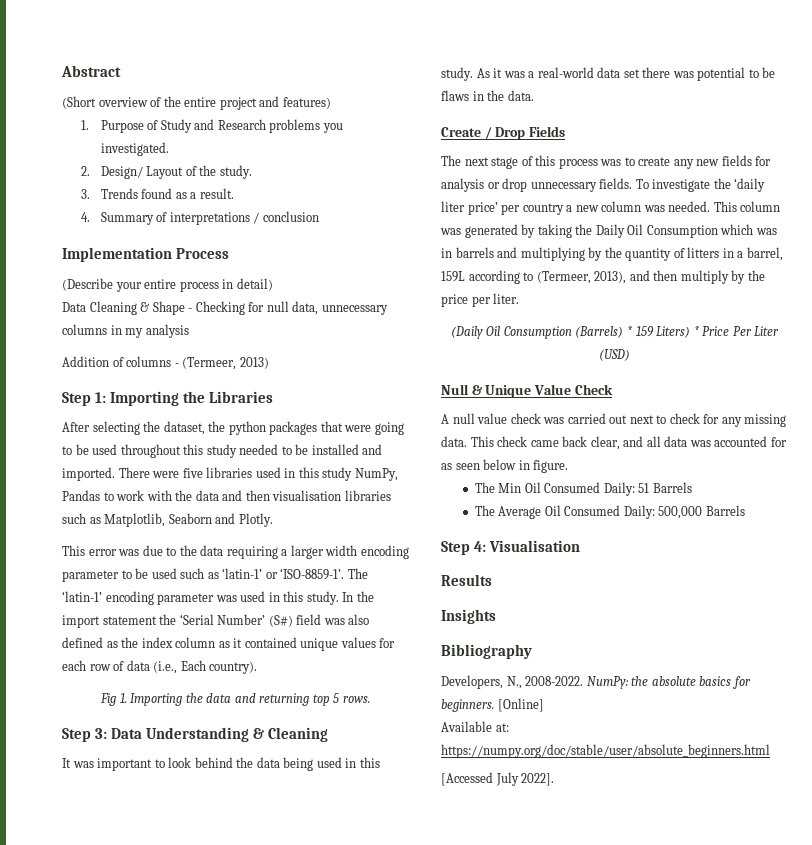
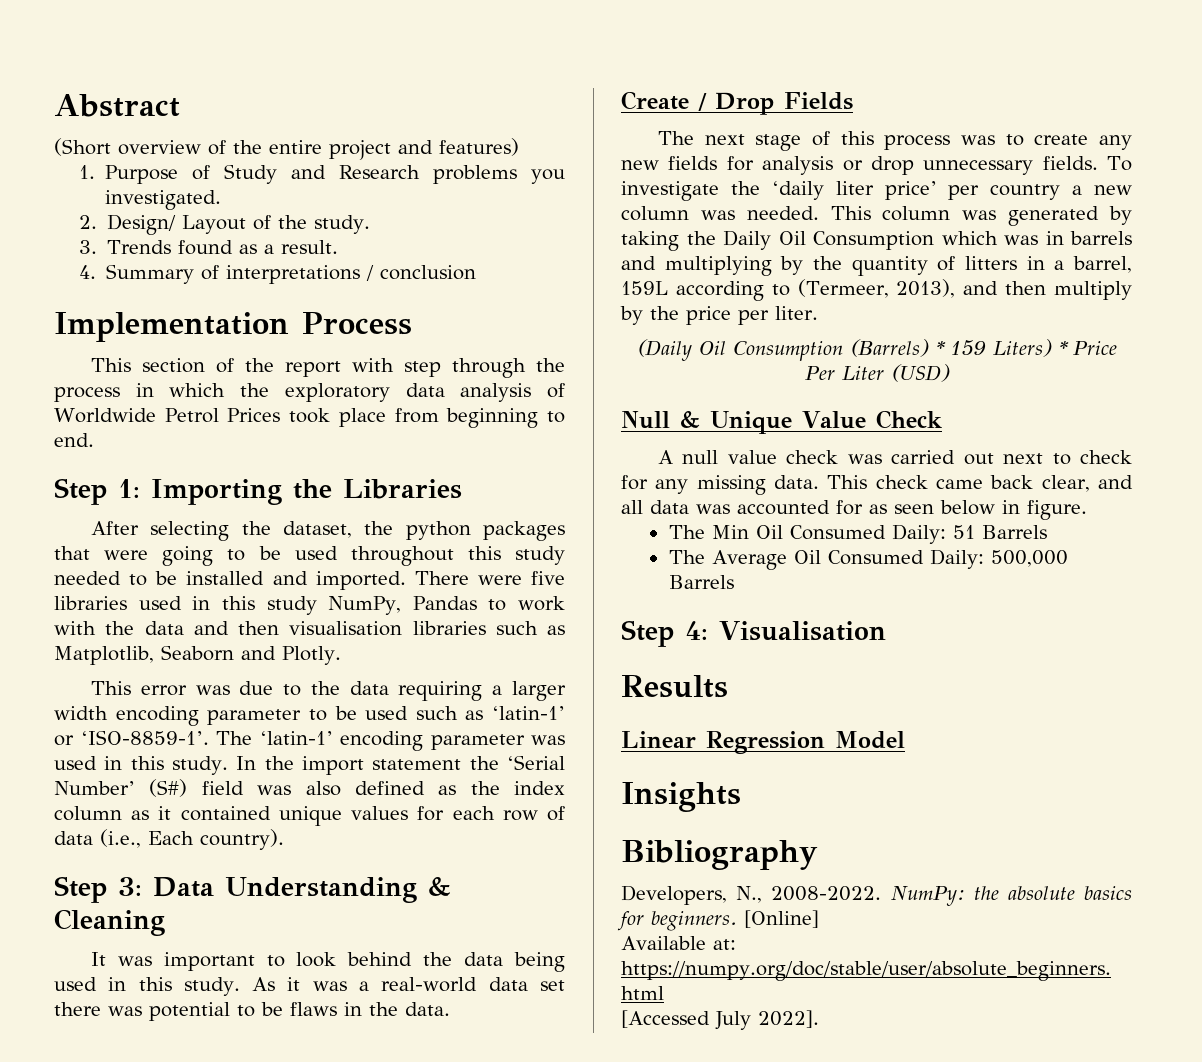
[62,278,273,292] [62,301,388,315] [62,324,189,338] [62,356,269,370] (Describe your entire process in detail) // Data Cleaning & Shape - Checking for null data, unnecessary columns in my analysis // Addition of columns - (Termeer, 2013) -> [90,358,566,378] [54,383,565,402] [54,408,565,428] [54,433,94,447] This section of the report with step through the process in which the exploratory data analysis of Worldwide Petrol Prices took place from beginning to end.
[100,693,370,706] // Fig 1. Importing the data and returning top 5 rows. -> (284, 839) none
(492, 580) none -> [621,731,905,754] // Linear Regression Model

